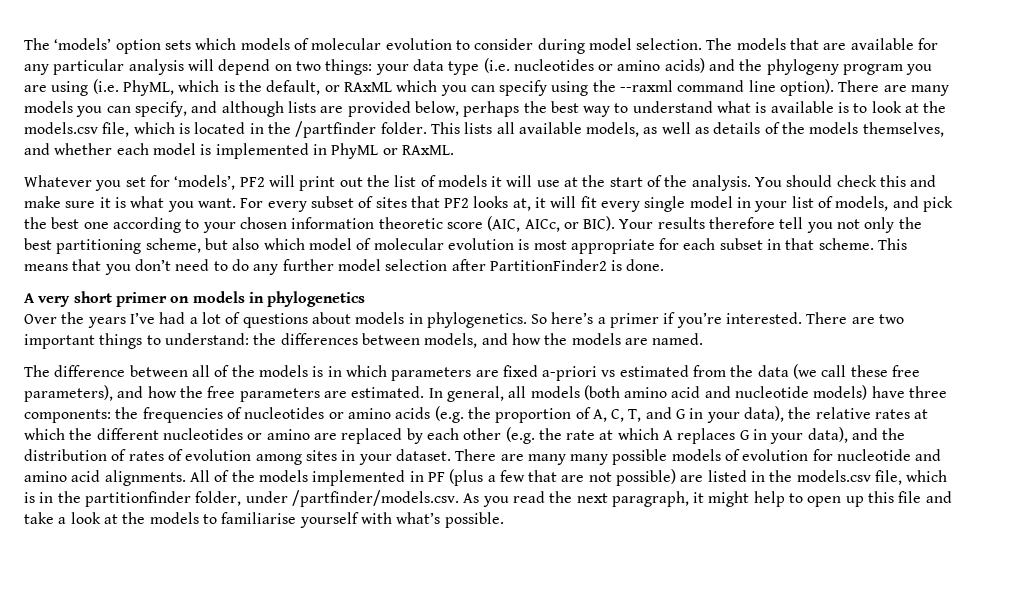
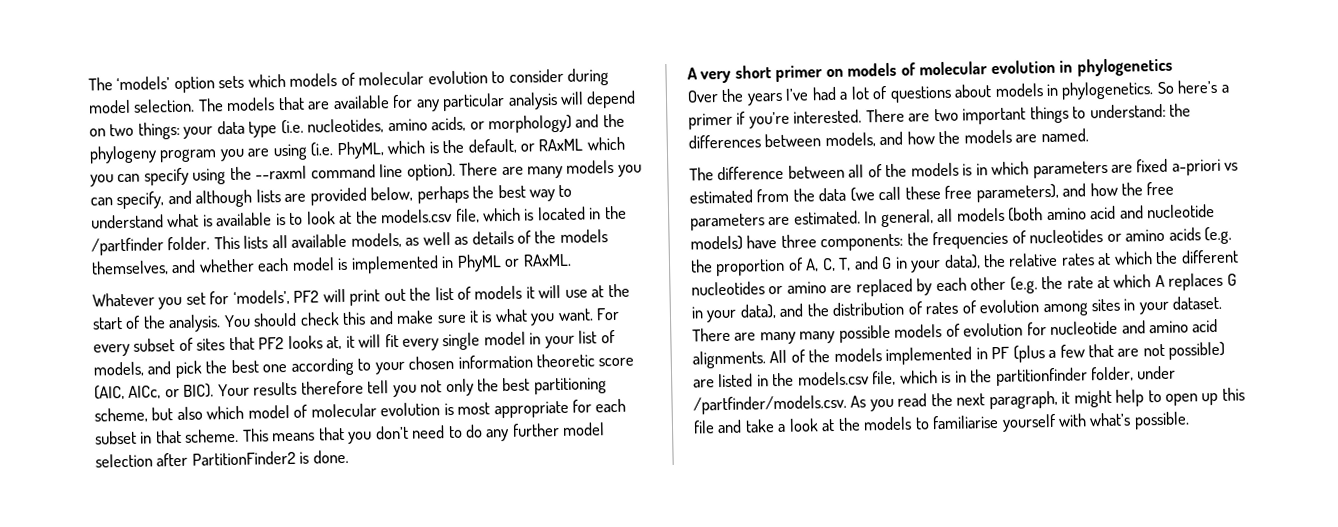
[513,58,705,73] nucleotides or amino acids) -> [307,114,573,134] nucleotides, amino acids, or morphology)
(245, 297) none -> [900,59,1056,76] of molecular evolution

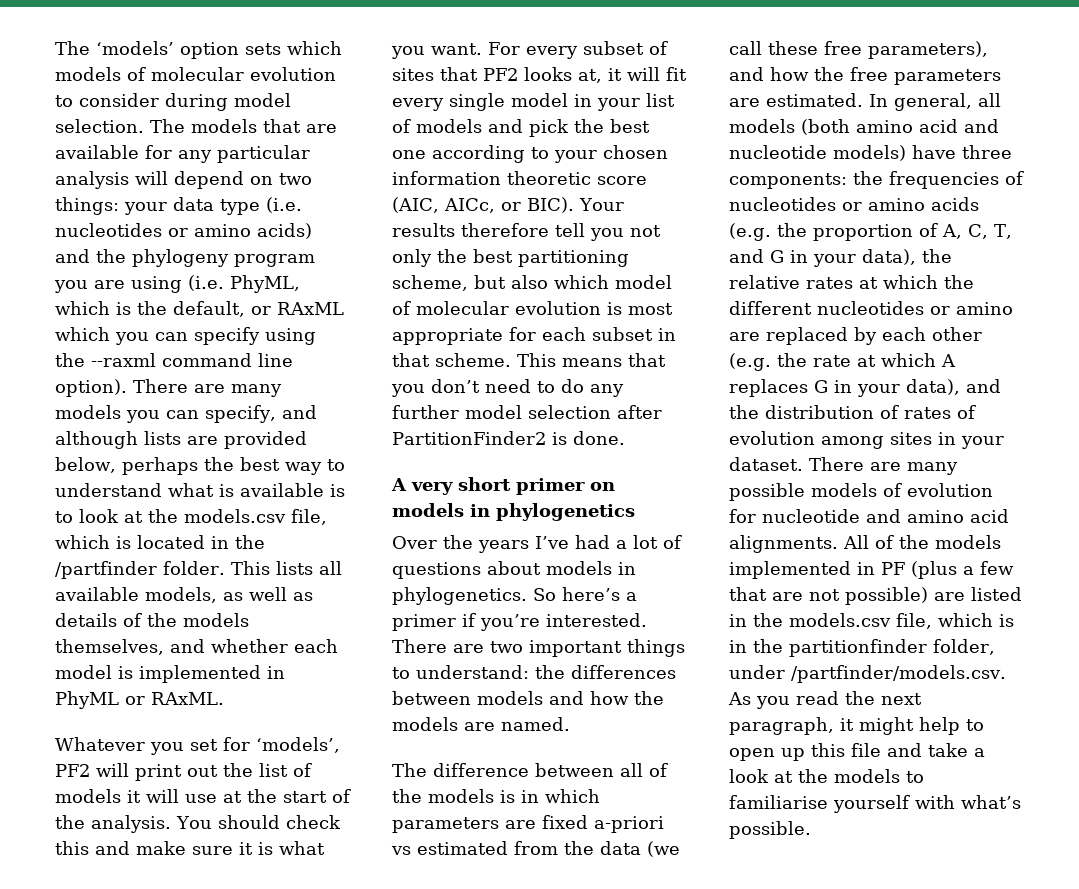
[307,114,573,134] nucleotides, amino acids, or morphology) -> [55,223,312,239] nucleotides or amino acids)
[93,361,144,377] models, -> [416,119,482,133] models
[900,59,1056,76] of molecular evolution -> (464, 510) none
[824,132,876,148] models, -> [477,691,543,705] models
[799,330,836,344] many -> (958, 468) none

